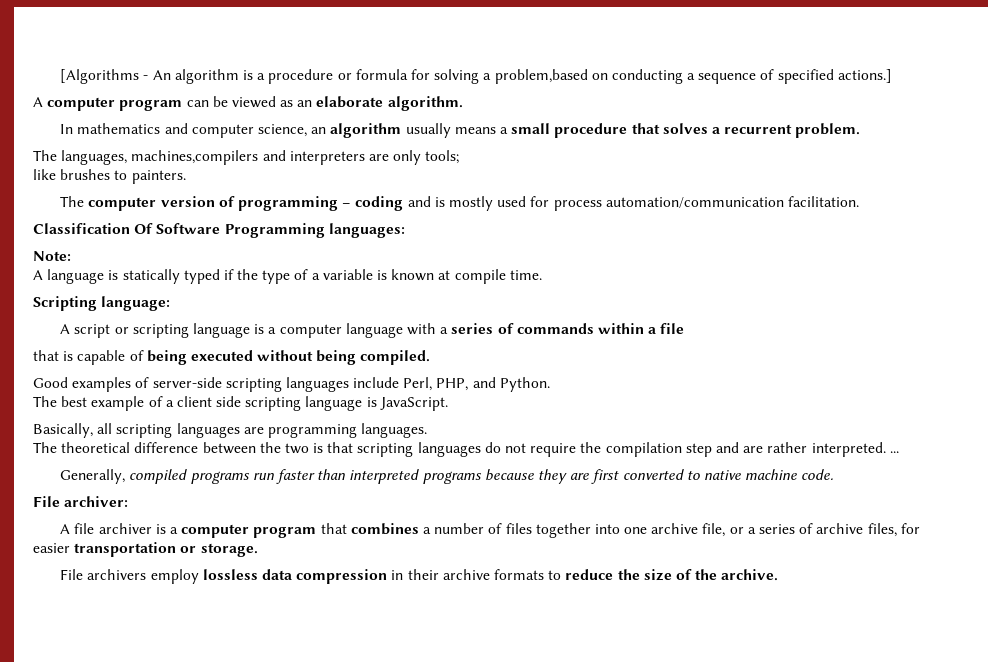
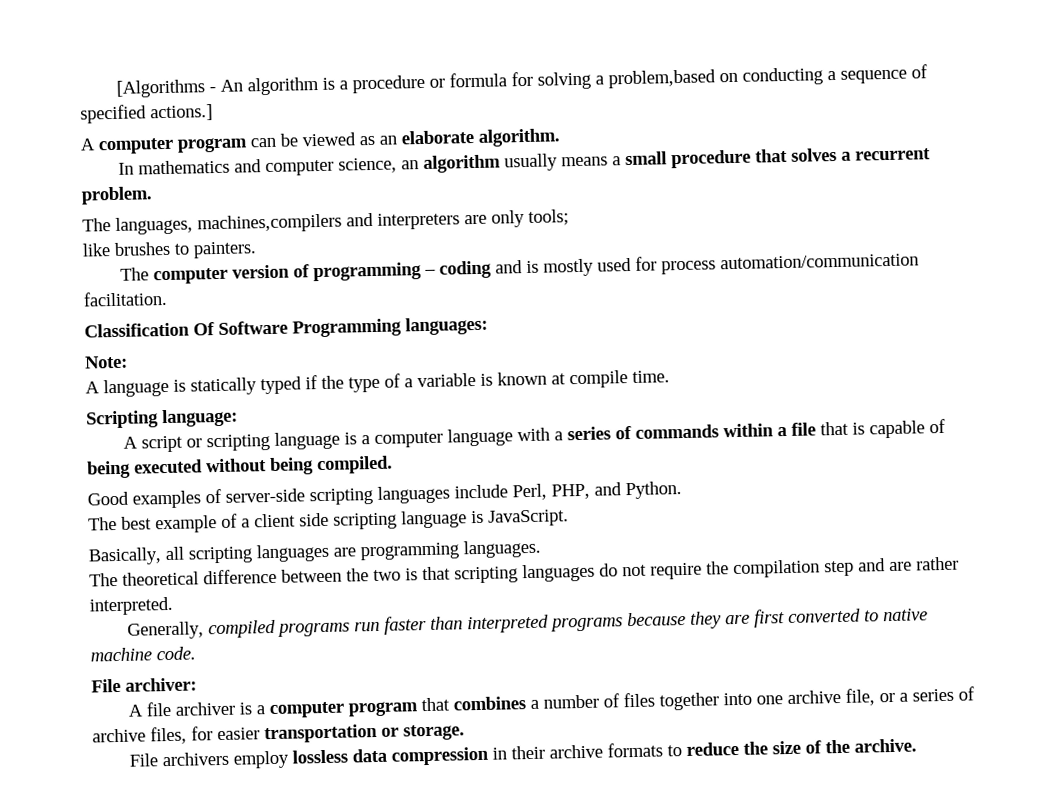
(685, 328) // -> (816, 429) none
[889,451,899,453] ... -> (173, 606) none

